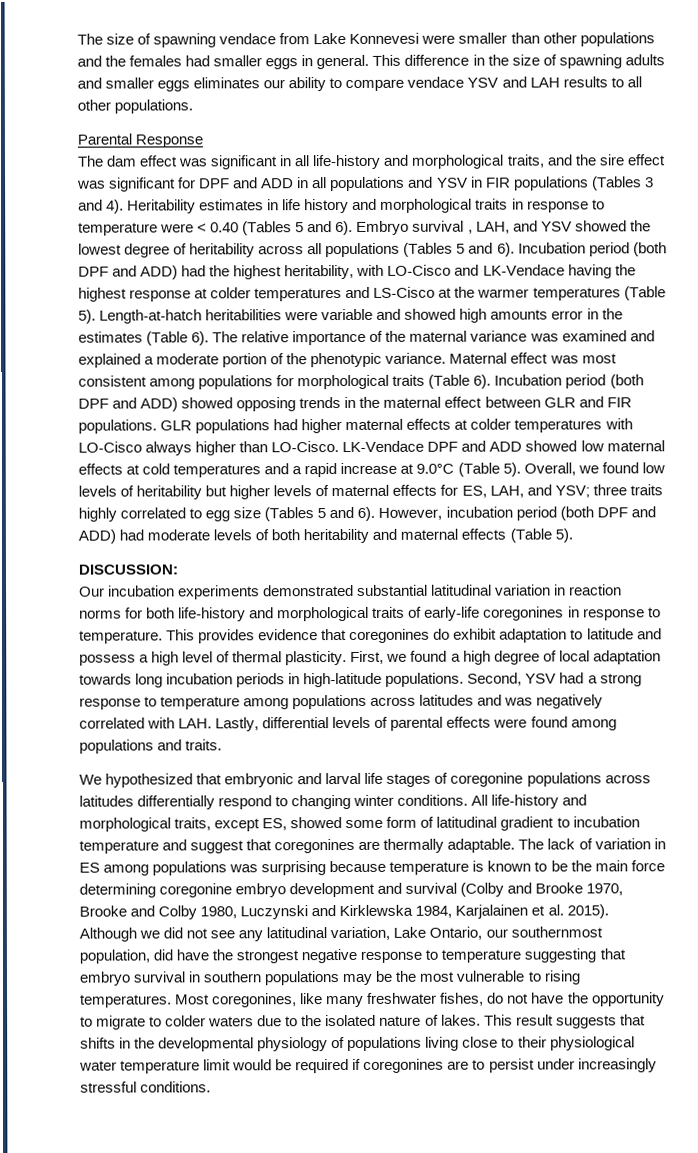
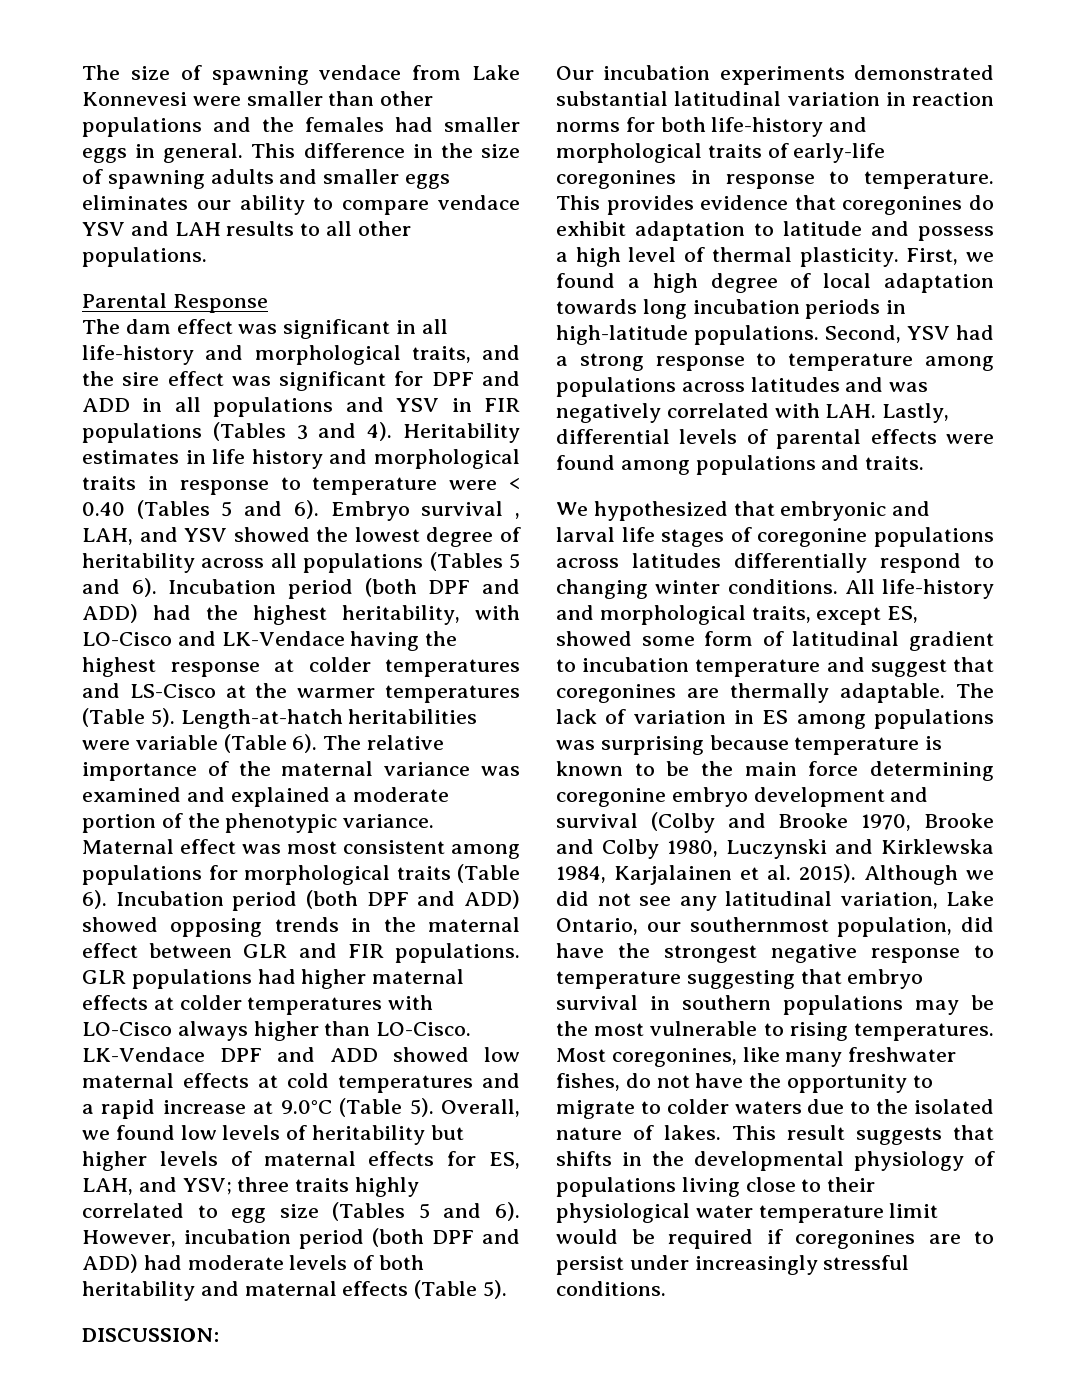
[376,308,623,323] [78,331,143,343] and showed high amounts error in the estimates -> (218, 742) none

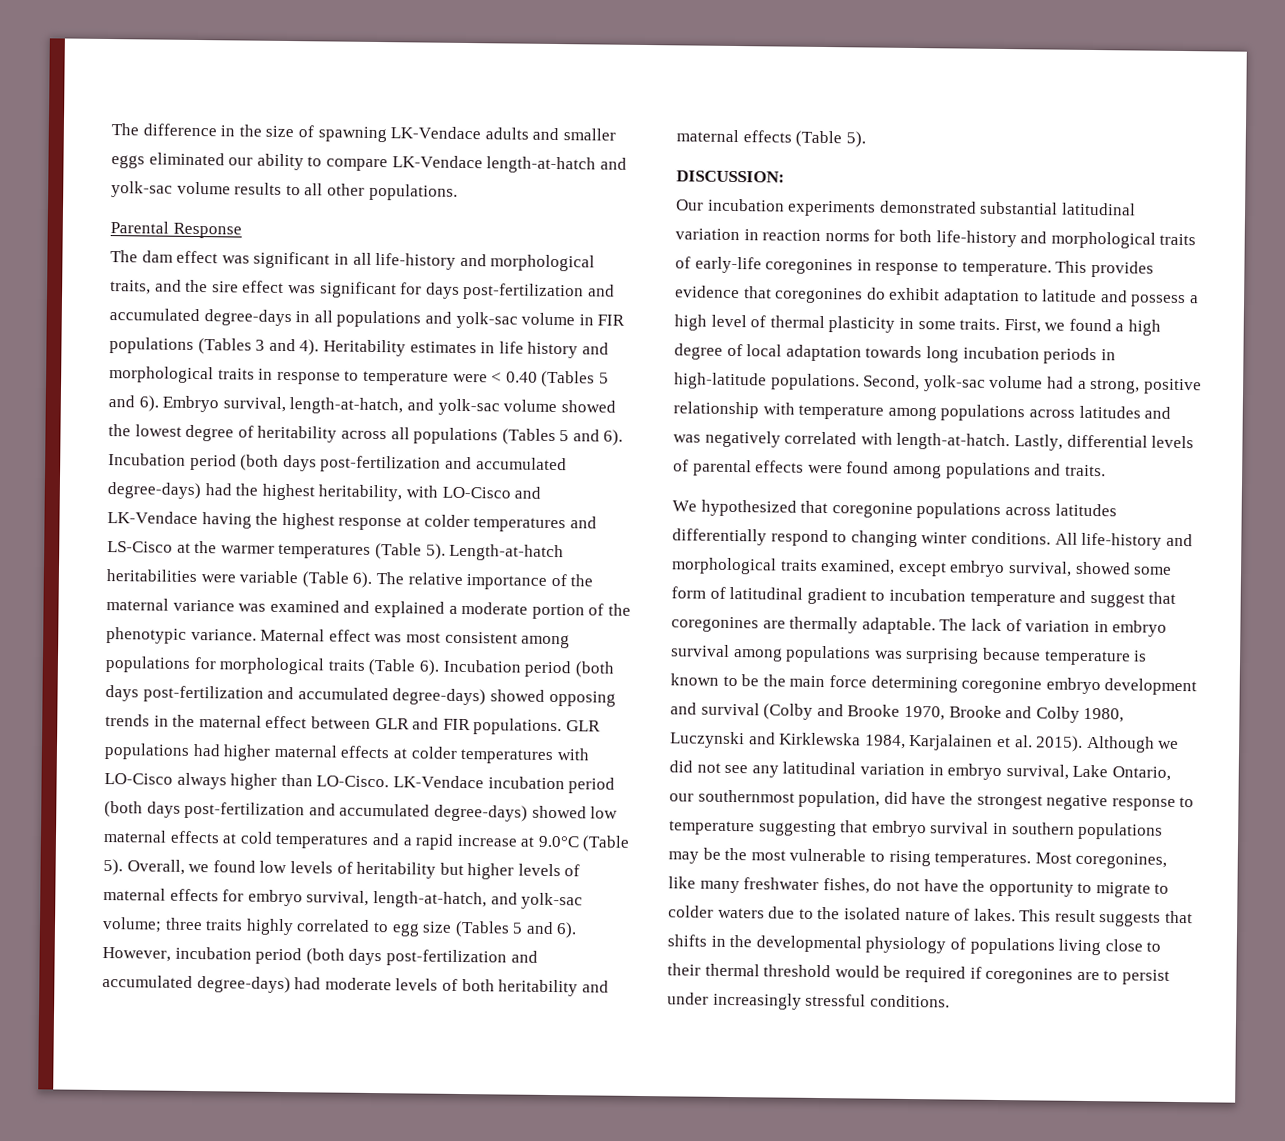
[82,65,520,85] [82,91,434,106] [82,117,520,137] [82,143,296,163] The size of spawning vendace from Lake Konnevesi were smaller than other populations and the females had smaller eggs in general. This -> [111,123,139,136] The
(205, 179) none -> [390,126,482,140] LK-Vendace
[82,195,188,210] eliminates -> [148,152,225,166] eliminated
[438,195,520,210] [82,221,221,236] vendace YSV and LAH -> [391,155,627,174] [111,181,231,198] LK-Vendace length-at-hatch and yolk-sac volume
[431,371,520,386] [82,398,130,412] DPF and ADD -> [425,282,615,301] [109,308,292,327] days post-fertilization and accumulated degree-days
[396,398,440,412] YSV -> [455,311,576,329] yolk-sac volume
[421,501,520,519] [82,527,228,545] survival , LAH, and YSV -> [222,396,558,416] survival, length-at-hatch, and yolk-sac volume
[428,579,520,594] [82,604,138,623] DPF and ADD) -> [282,454,567,473] [107,482,201,500] days post-fertilization and accumulated degree-days)
[366,890,520,909] DPF and ADD) -> [105,685,487,706] days post-fertilization and accumulated degree-days)
[219,1047,378,1062] DPF and ADD -> [487,776,616,794] [104,801,528,822] incubation period (both days post-fertilization and accumulated degree-days)
[488,1152,520,1169] [82,1177,232,1195] ES, LAH, and YSV; -> [247,889,584,910] [102,916,162,933] embryo survival, length-at-hatch, and yolk-sac volume;
[432,1229,520,1244] [82,1254,138,1273] DPF and ADD) -> [348,948,538,967] [102,974,291,994] days post-fertilization and accumulated degree-days)
[799,247,899,267] plasticity. -> [828,316,1001,333] plasticity in some traits.
[907,325,994,340] [556,353,777,371] YSV had a strong response to -> [923,375,1202,395] [673,401,795,419] yolk-sac volume had a strong, positive relationship with
[825,404,877,418] LAH. -> [896,432,1011,451] length-at-hatch.
[780,501,931,521] [556,527,752,547] embryonic and larval life stages of -> (829, 507) none
[751,606,919,625] traits, except ES, -> [780,558,1072,578] traits examined, except embryo survival,
[762,710,789,724] ES -> [1112,620,1168,637] [671,644,730,657] embryo survival
[840,892,938,909] variation, -> [859,763,1069,781] variation in embryo survival,
[556,1203,939,1223] physiological water temperature limit -> [704,963,832,978] thermal threshold

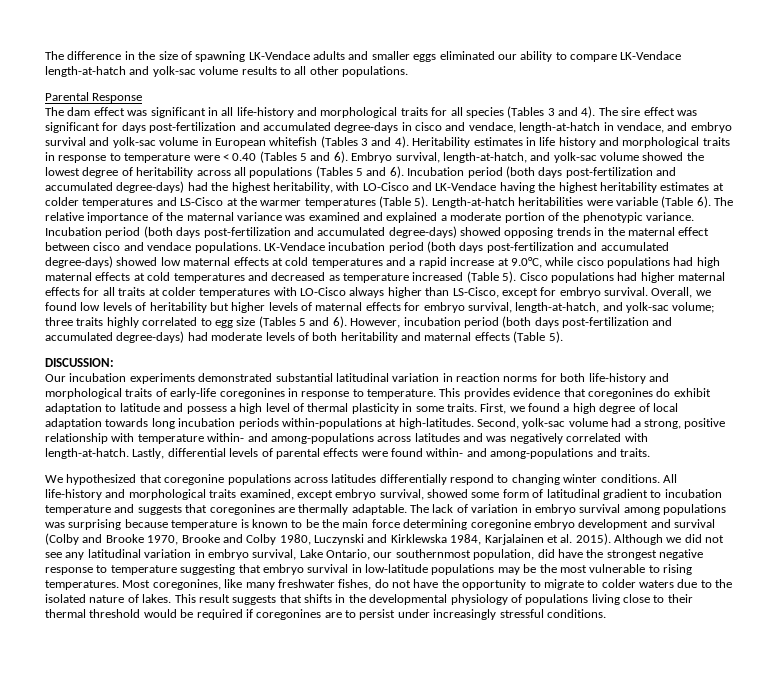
[110,279,209,295] traits, and the -> [400,106,618,118] traits for all species (Tables 3 and 4). The
[313,310,422,328] all populations -> [415,122,732,133] [45,137,86,146] cisco and vendace, length-at-hatch in vendace, and embryo survival
[597,314,626,326] [109,337,194,354] FIR populations -> [214,137,318,148] European whitefish
[338,517,403,531] response -> [599,182,710,193] heritability estimates
[260,628,571,649] [105,656,439,676] Maternal effect was most consistent among populations for morphological traits (Table 6). -> (694, 216) none
[374,717,601,736] [104,743,590,765] [104,772,390,790] GLR and FIR populations. GLR populations had higher maternal effects at colder temperatures with LO-Cisco always higher than LO-Cisco. -> [93,242,261,253] cisco and vendace populations.
[537,835,631,852] [103,859,123,876] 9.0°C (Table 5). -> [510,257,720,268] [45,271,725,283] [45,287,648,298] 9.0°C, while cisco populations had high maternal effects at cold temperatures and decreased as temperature increased (Table 5). Cisco populations had higher maternal effects for all traits at colder temperatures with LO-Cisco always higher than LS-Cisco, except for embryo survival.
[1100,349,1116,361] [674,372,860,391] in high-latitude populations. -> [281,418,474,429] within-populations at high-latitudes.
[887,404,1026,422] among populations -> [207,433,374,444] within- and among-populations
[892,462,1031,480] among populations -> [426,448,594,459] within- and among-populations
[1089,592,1145,608] suggest -> [137,505,182,515] suggests
[1011,822,1075,835] southern -> [365,564,428,573] low-latitude

